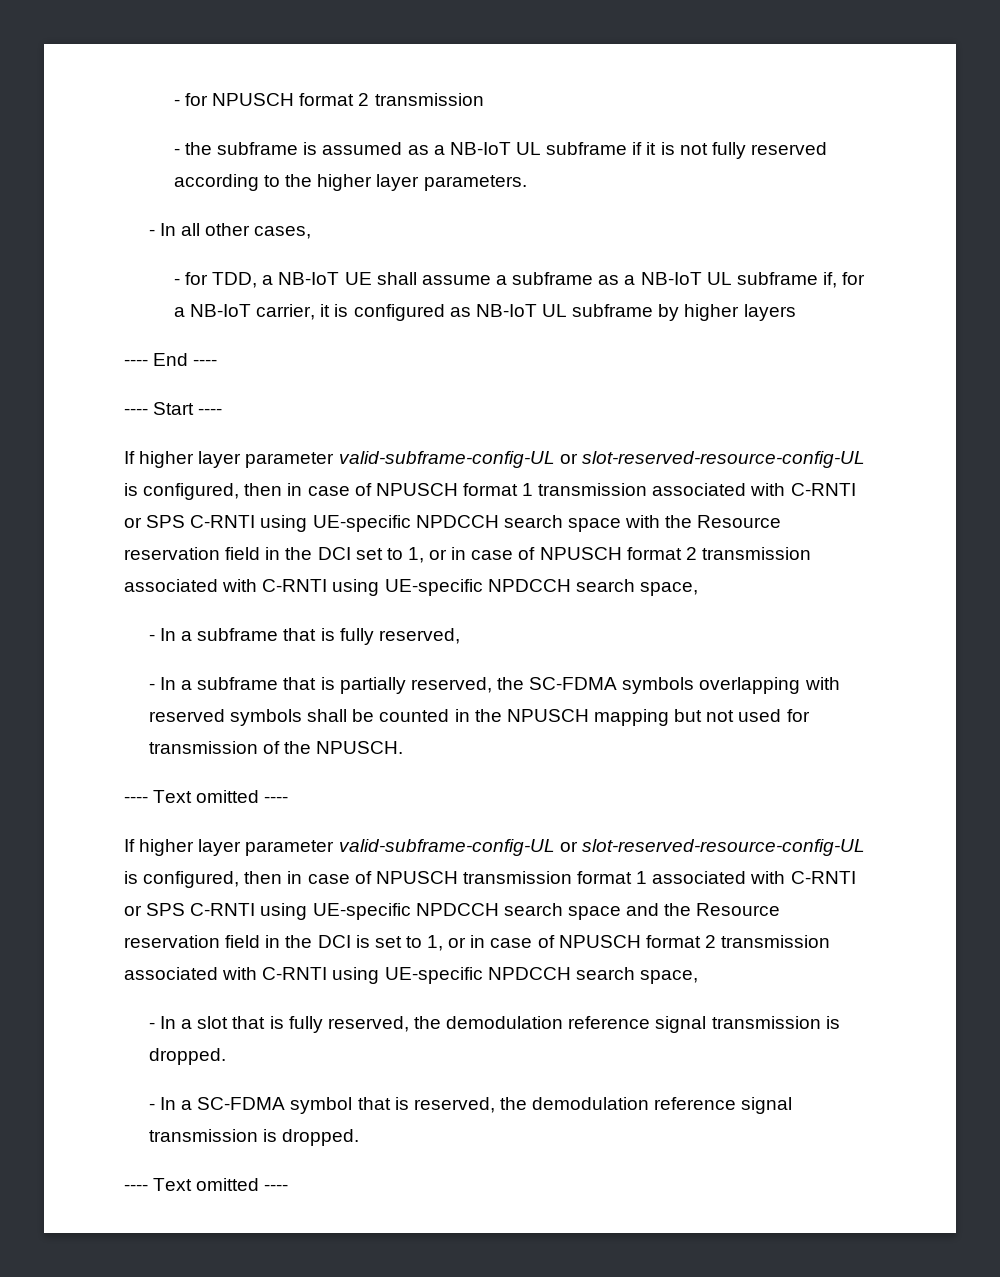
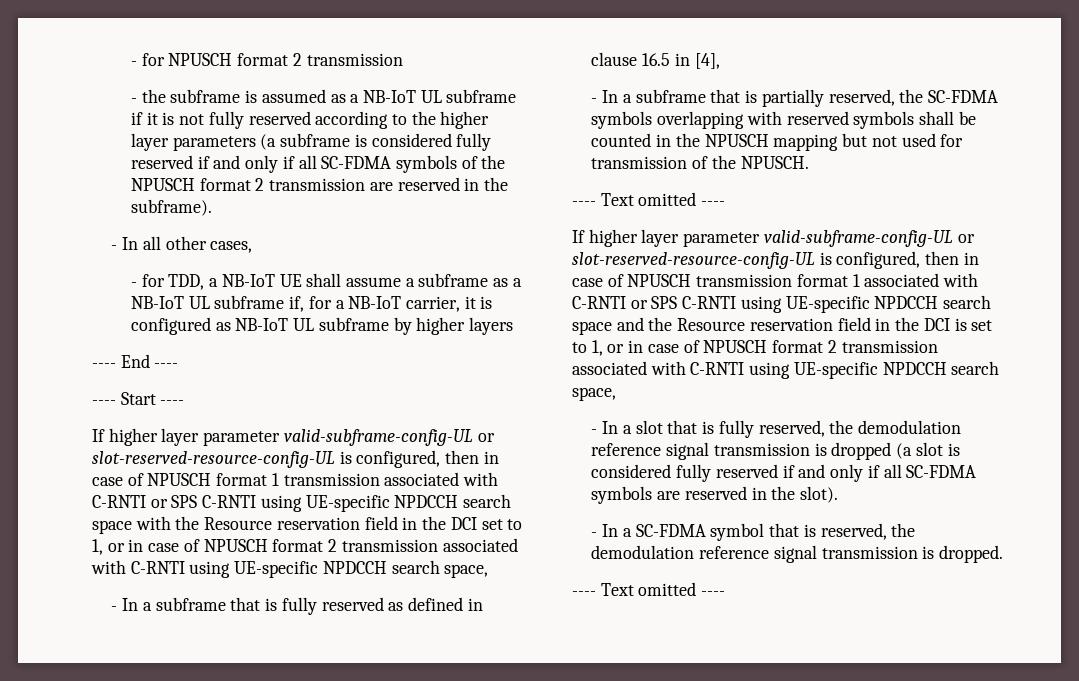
[423,175,527,191] parameters. -> [172,133,492,151] [130,155,506,173] [130,177,509,191] [130,199,212,216] parameters (a subframe is considered fully reserved if and only if all SC-FDMA symbols of the NPUSCH format 2 transmission are reserved in the subframe).
[378,628,460,644] reserved, -> [321,597,483,611] [591,52,720,69] reserved as defined in clause 16.5 in [4],
[148,1048,226,1065] dropped. -> [831,442,960,460] [591,464,977,482] [591,486,839,504] dropped (a slot is considered fully reserved if and only if all SC-FDMA symbols are reserved in the slot).

